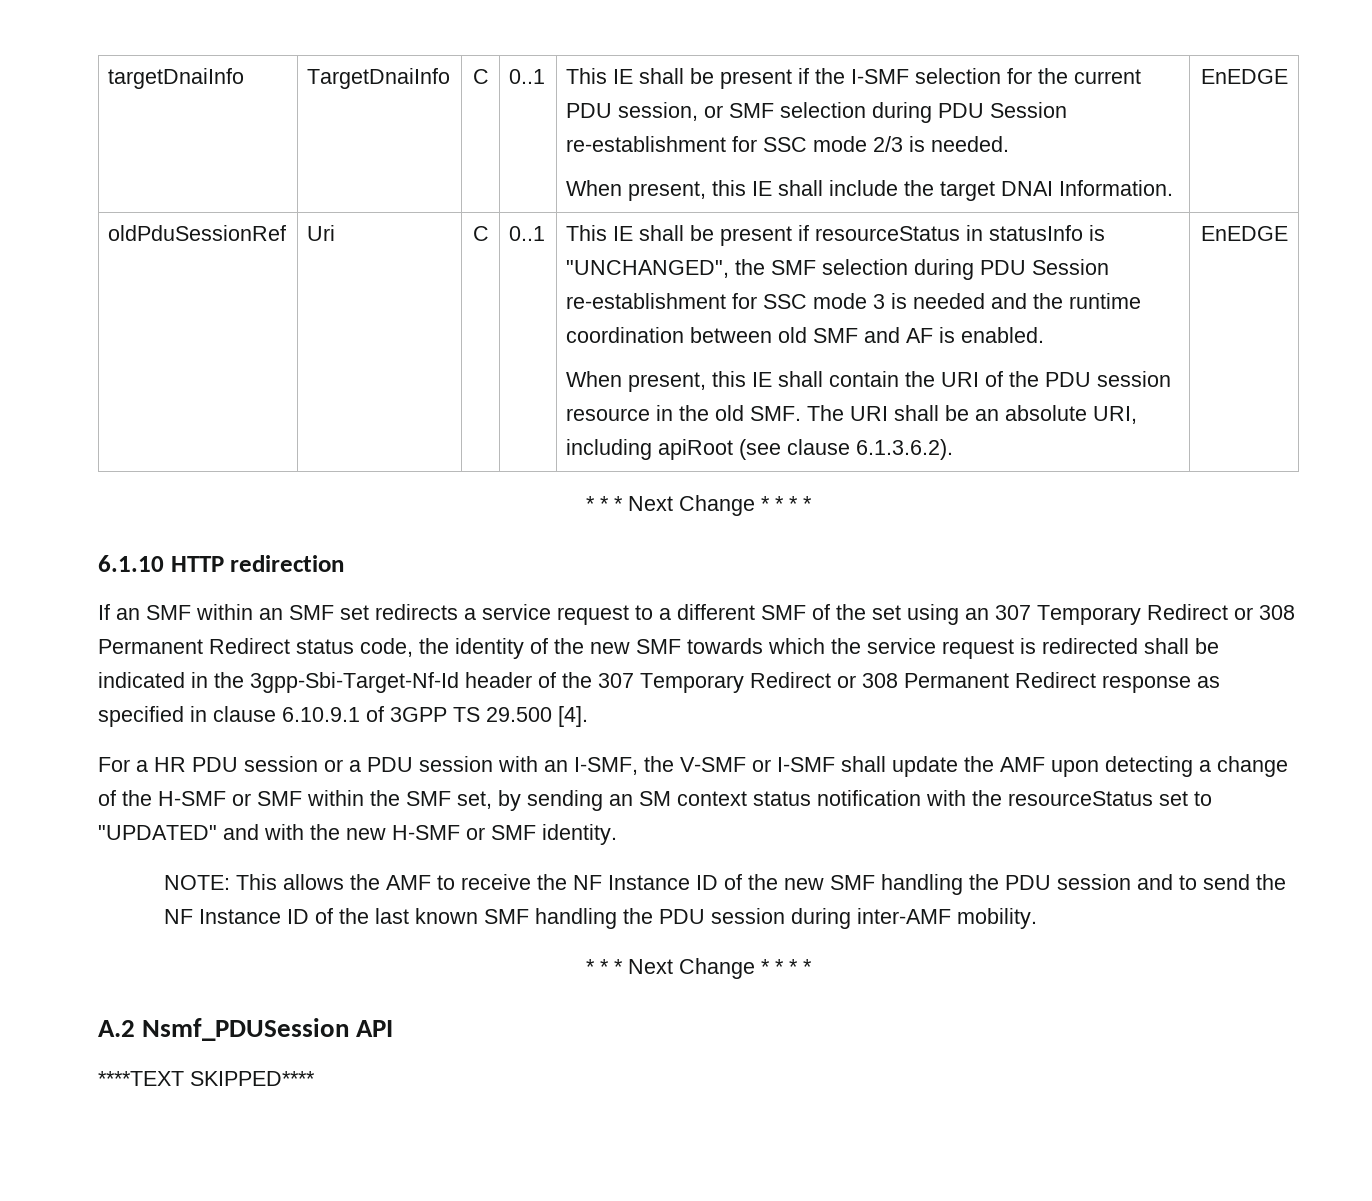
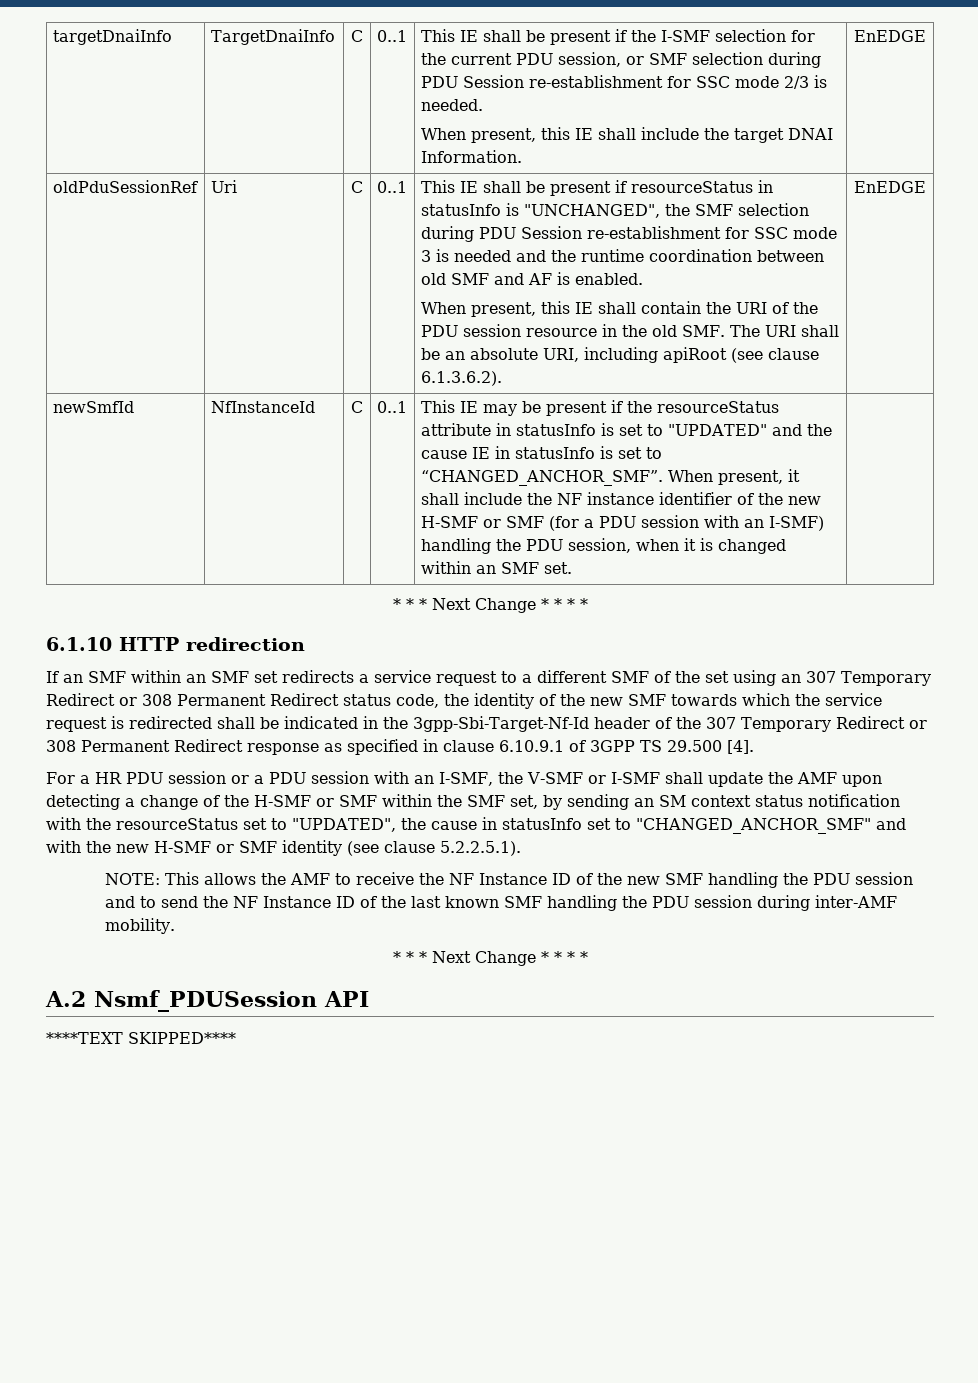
(1288, 233) none -> [52,401,134,413] [210,401,315,413] [351,401,363,413] [376,401,407,413] [420,400,779,416] [420,423,832,436] [420,446,662,459] [420,469,800,486] [420,492,821,505] [420,515,824,531] [420,538,786,554] [420,561,572,574] // newSmfId | NfInstanceId | C | 0..1 | This IE may be present if the resourceStatus attribute in statusInfo is set to "UPDATED" and the cause IE in statusInfo is set to “CHANGED_ANCHOR_SMF”. When present, it shall include the NF instance identifier of the new H-SMF or SMF (for a PDU session with an I-SMF) handling the PDU session, when it is changed within an SMF set. |
[98,825,217,840] "UPDATED" -> [292,817,871,834] "UPDATED", the cause in statusInfo set to "CHANGED_ANCHOR_SMF"
[542,824,617,845] identity. -> [282,840,521,856] identity (see clause 5.2.2.5.1).

